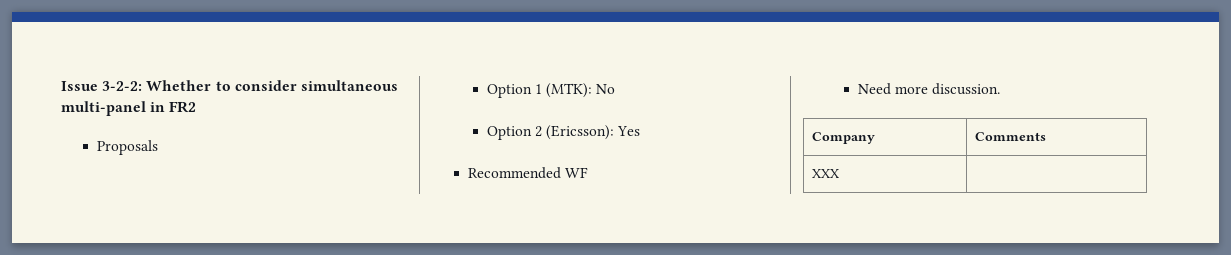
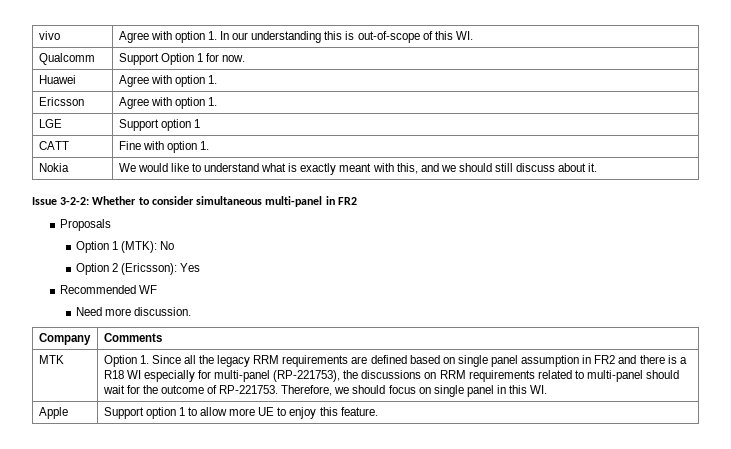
(61, 86) none -> [38,31,60,40] [118,31,473,43] [38,53,95,65] [118,53,246,65] [38,75,76,84] [118,75,217,87] [38,97,84,106] [118,97,217,109] [38,119,62,128] [118,119,200,131] [38,141,69,150] [118,141,209,153] [38,163,69,172] [118,163,598,175] vivo | Agree with option 1. In our understanding this is out-of-scope of this WI. // Qualcomm | Support Option 1 for now. // Huawei | Agree with option 1. // Ericsson | Agree with option 1. // LGE | Support option 1 // CATT | Fine with option 1. // Nokia | We would like to understand what is exactly meant with this, and we should still discuss about it. //
[812,169,841,178] XXX | -> [38,355,64,364] [103,355,687,367] [103,370,680,382] [102,385,548,397] [38,407,68,419] [103,407,378,419] MTK | Option 1. Since all the legacy RRM requirements are defined based on single panel assumption in FR2 and there is a R18 WI especially for multi-panel (RP-221753), the discussions on RRM requirements related to multi-panel should wait for the outcome of RP-221753. Therefore, we should focus on single panel in this WI. // Apple | Support option 1 to allow more UE to enjoy this feature.

